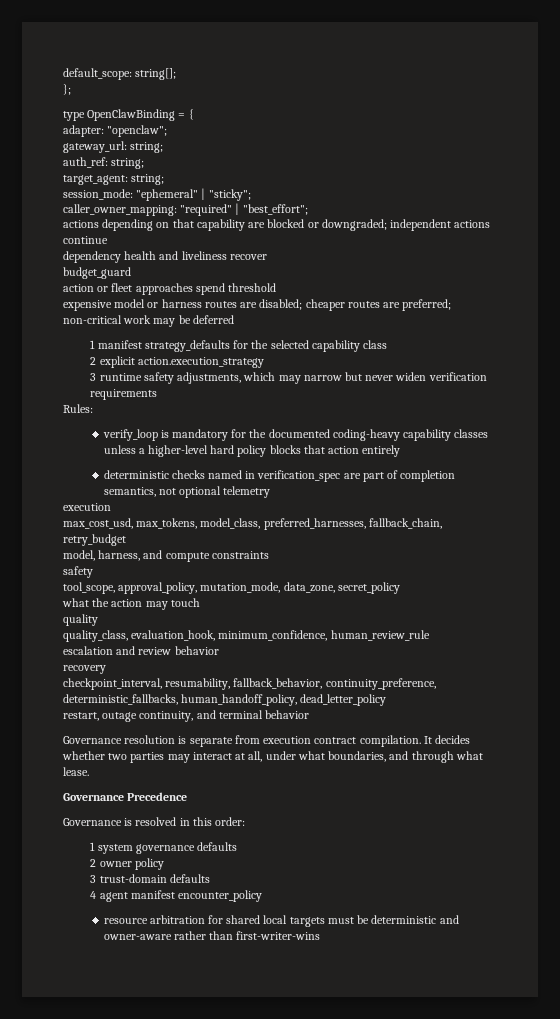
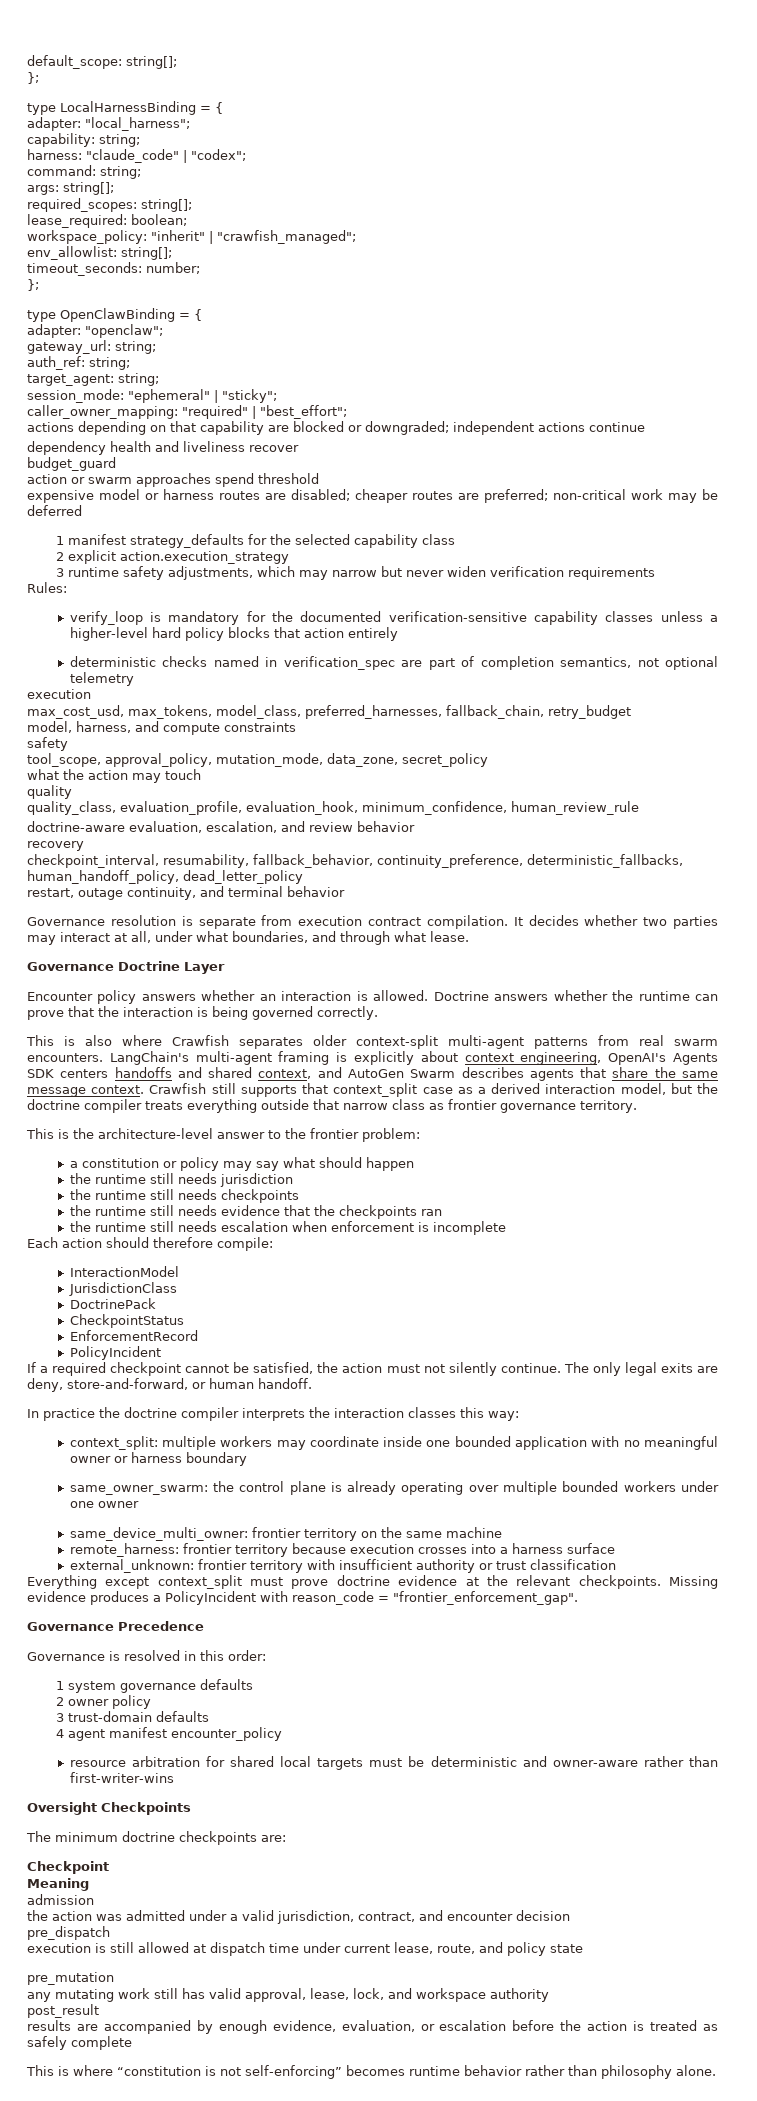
(71, 89) none -> [27,101,223,115] [27,117,190,131] [27,133,140,147] [27,149,246,163] [27,165,141,179] [27,182,114,195] [27,198,192,212] [27,214,187,228] [27,230,356,244] [27,246,172,260] [27,262,200,276] [27,279,39,291] // type LocalHarnessBinding = { // adapter: "local_harness"; // capability: string; // harness: "claude_code" | "codex"; // command: string; // args: string[]; // required_scopes: string[]; // lease_required: boolean; // workspace_policy: "inherit" | "crawfish_managed"; // env_allowlist: string[]; // timeout_seconds: number; // };
[111,283,133,292] fleet -> [88,477,132,484] swarm
[332,429,400,441] coding-heavy -> [388,611,527,622] verification-sensitive
(128, 636) none -> [120,801,242,815] evaluation_profile,
[63,646,113,655] escalation -> [27,821,277,833] doctrine-aware evaluation, escalation,
(89, 771) none -> [27,961,225,974] [27,990,718,1004] [27,1006,378,1020] [26,1035,718,1049] [27,1051,718,1065] [27,1067,719,1081] [27,1083,718,1097] [27,1099,637,1113] [26,1128,420,1142] [69,1157,414,1171] [69,1173,293,1187] [69,1189,299,1203] [69,1205,442,1219] [69,1221,506,1235] [27,1237,273,1251] [69,1266,179,1277] [68,1282,177,1296] [69,1298,156,1309] [69,1314,184,1328] [69,1330,198,1341] [69,1346,161,1360] [27,1362,718,1376] [27,1378,312,1392] [27,1407,519,1421] [69,1436,718,1450] [69,1452,247,1466] [69,1481,719,1495] [69,1501,139,1508] [69,1527,502,1541] [69,1543,615,1557] [69,1559,616,1573] [27,1575,719,1589] [27,1591,578,1605] // Governance Doctrine Layer // Encounter policy answers whether an interaction is allowed. Doctrine answers whether the runtime can prove that the interaction is being governed correctly. // This is also where Crawfish separates older context-split multi-agent patterns from real swarm encounters. LangChain's multi-agent framing is explicitly about context engineering, OpenAI's Agents SDK centers handoffs and shared context, and AutoGen Swarm describes agents that share the same message context. Crawfish still supports that context_split case as a derived interaction model, but the doctrine compiler treats everything outside that narrow class as frontier governance territory. // This is the architecture-level answer to the frontier problem: // a constitution or policy may say what should happen // the runtime still needs jurisdiction // the runtime still needs checkpoints // the runtime still needs evidence that the checkpoints ran // the runtime still needs escalation when enforcement is incomplete // Each action should therefore compile: // InteractionModel // JurisdictionClass // DoctrinePack // CheckpointStatus // EnforcementRecord // PolicyIncident // If a required checkpoint cannot be satisfied, the action must not silently continue. The only legal exits are deny, store-and-forward, or human handoff. // In practice the doctrine compiler interprets the interaction classes this way: // context_split: multiple workers may coordinate inside one bounded application with no meaningful owner or harness boundary // same_owner_swarm: the control plane is already operating over multiple bounded workers under one owner // same_device_multi_owner: frontier territory on the same machine // remote_harness: frontier territory because execution crosses into a harness surface // external_unknown: frontier territory with insufficient authority or trust classification // Everything except context_split must prove doctrine evidence at the relevant checkpoints. Missing evidence produces a PolicyIncident with reason_code = "frontier_enforcement_gap".
(321, 935) none -> [27,1802,191,1815] [26,1831,286,1845] [27,1861,109,1874] [27,1878,89,1891] [27,1894,94,1905] [27,1910,570,1924] [27,1926,110,1940] [27,1942,583,1956] [27,1972,114,1985] [27,1988,549,2002] [27,2004,99,2018] [27,2020,719,2034] [27,2036,132,2050] [26,2065,716,2079] // Oversight Checkpoints // The minimum doctrine checkpoints are: // Checkpoint // Meaning // admission // the action was admitted under a valid jurisdiction, contract, and encounter decision // pre_dispatch // execution is still allowed at dispatch time under current lease, route, and policy state // pre_mutation // any mutating work still has valid approval, lease, lock, and workspace authority // post_result // results are accompanied by enough evidence, evaluation, or escalation before the action is treated as safely complete // This is where “constitution is not self-enforcing” becomes runtime behavior rather than philosophy alone.

